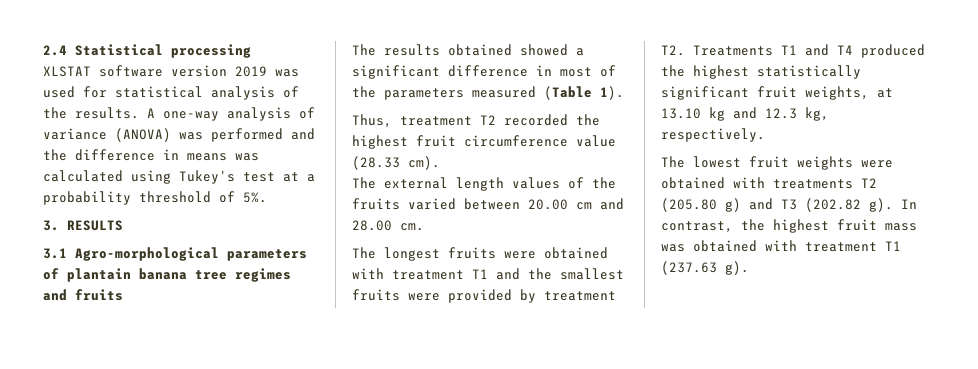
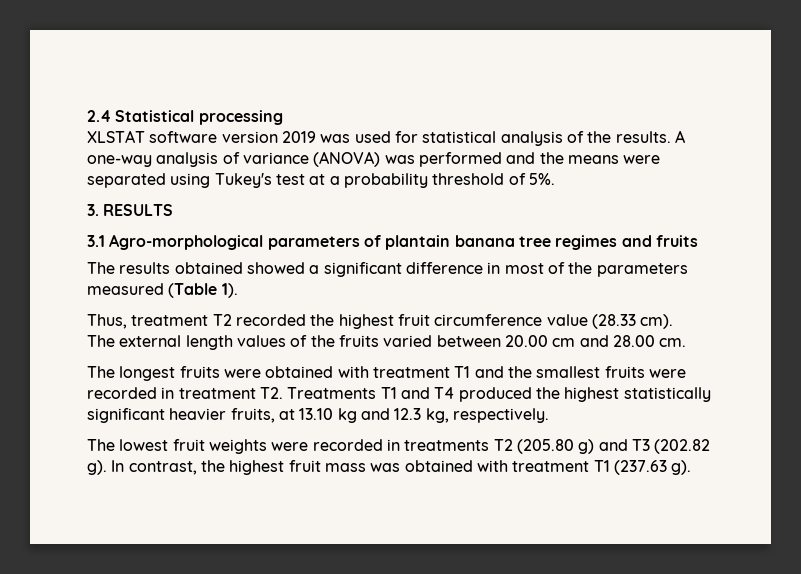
[75,149,259,161] [43,170,123,182] difference in means was calculated -> [567,155,661,164] [87,173,166,188] means were separated
[448,289,536,303] provided by -> [87,387,175,399] recorded in
[757,86,869,100] fruit weights, -> [169,408,275,423] heavier fruits,
[661,177,765,189] obtained with -> [312,439,400,451] recorded in

